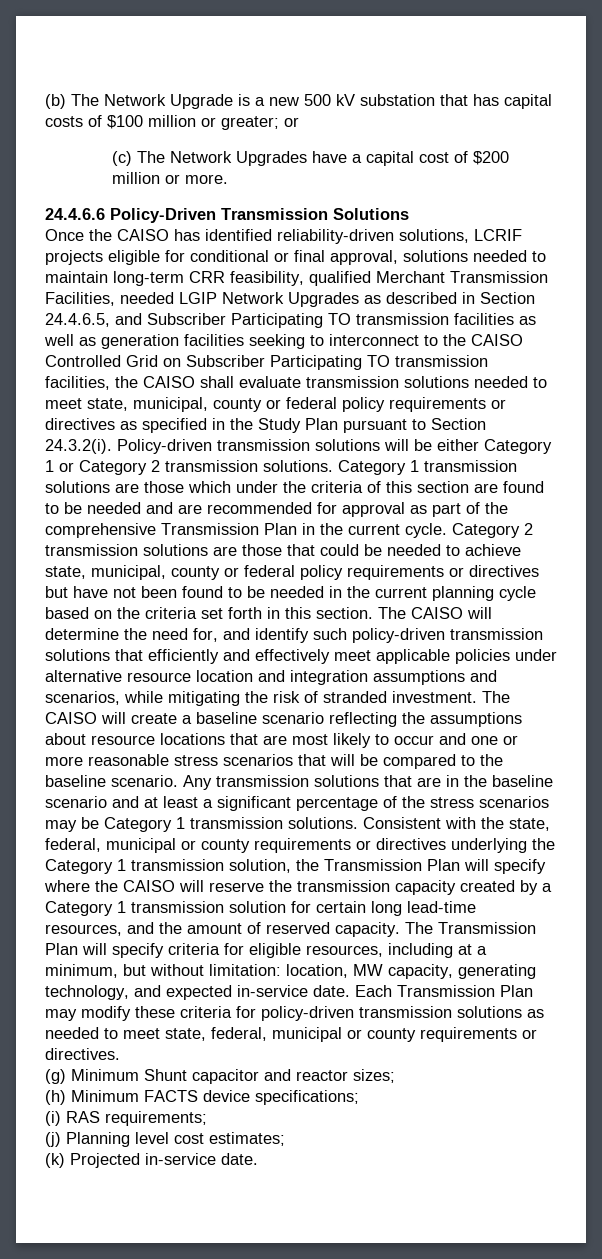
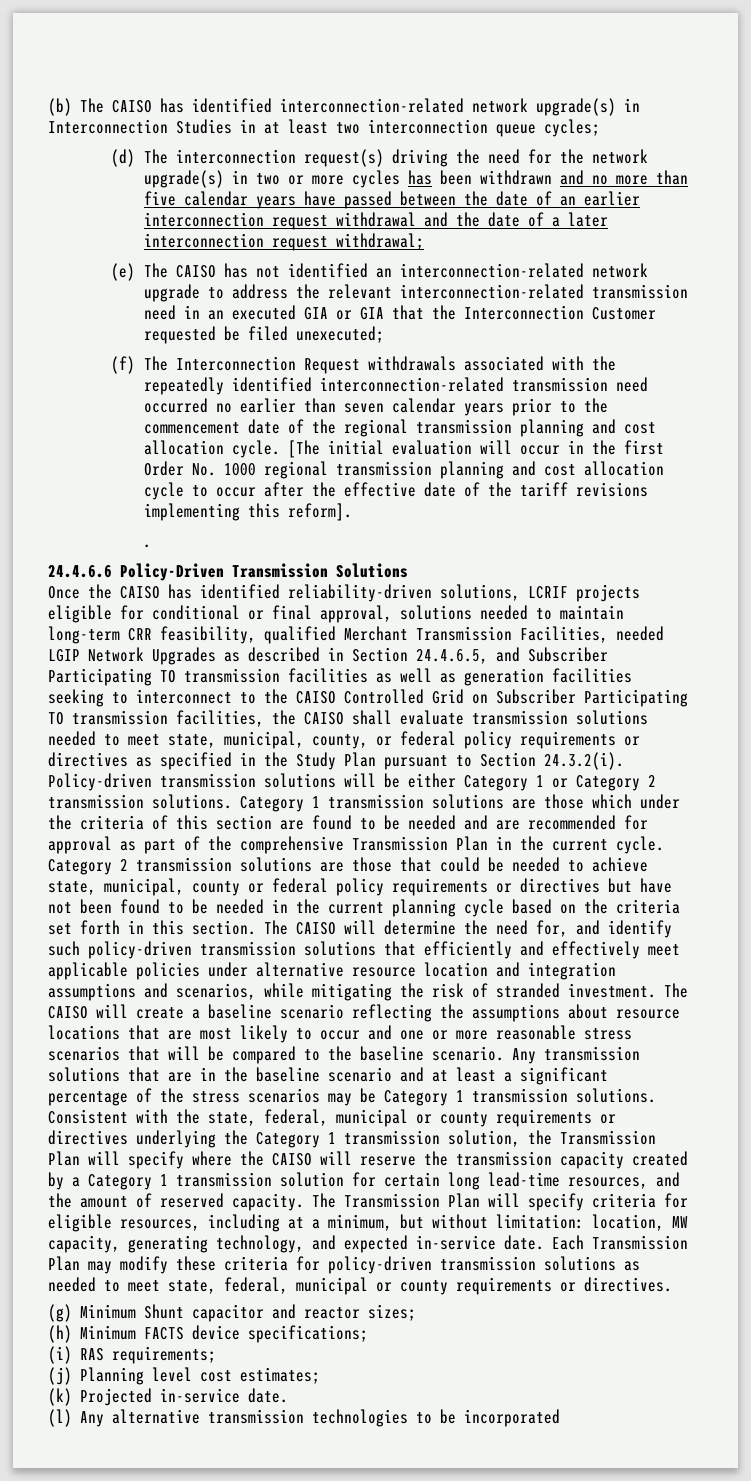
[104,94,552,109] [45,115,299,130] [111,151,509,166] [111,172,228,184] Network Upgrade is a new 500 kV substation that has capital costs of $100 million or greater; or // (c) The Network Upgrades have a capital cost of $200 million or more. -> [112,98,640,116] [48,119,600,137] [111,149,648,167] [143,170,688,188] [143,191,640,209] [143,212,608,230] [143,233,424,251] [111,263,648,281] [143,284,688,302] [143,305,656,320] [143,326,384,344] [111,356,616,374] [143,377,648,395] [143,398,608,416] [143,419,656,437] [143,440,664,458] [143,461,664,479] [143,482,648,500] [143,503,352,521] [142,544,151,548] CAISO has identified interconnection-related network upgrade(s) in Interconnection Studies in at least two interconnection queue cycles; // (d) The interconnection request(s) driving the need for the network upgrade(s) in two or more cycles has been withdrawn and no more than five calendar years have passed between the date of an earlier interconnection request withdrawal and the date of a later interconnection request withdrawal; // (e) The CAISO has not identified an interconnection-related network upgrade to address the relevant interconnection-related transmission need in an executed GIA or GIA that the Interconnection Customer requested be filed unexecuted; // (f) The Interconnection Request withdrawals associated with the repeatedly identified interconnection-related transmission need occurred no earlier than seven calendar years prior to the commencement date of the regional transmission planning and cost allocation cycle. [The initial evaluation will occur in the first Order No. 1000 regional transmission planning and cost allocation cycle to occur after the effective date of the tariff revisions implementing this reform]. // .
[213,398,262,412] county -> [312,734,368,749] county,
(258, 1159) none -> [48,1409,560,1427] // (l) Any alternative transmission technologies to be incorporated

